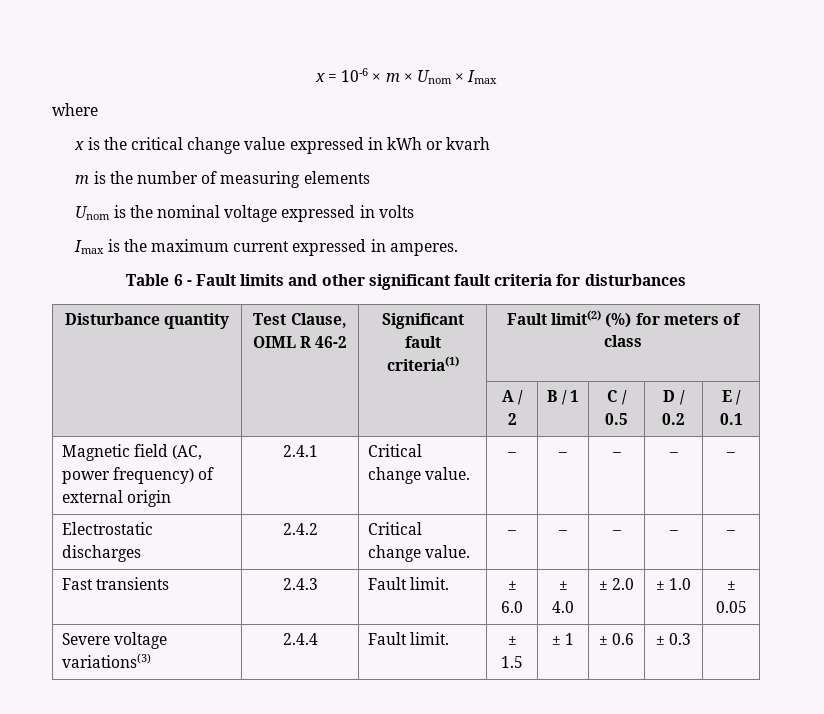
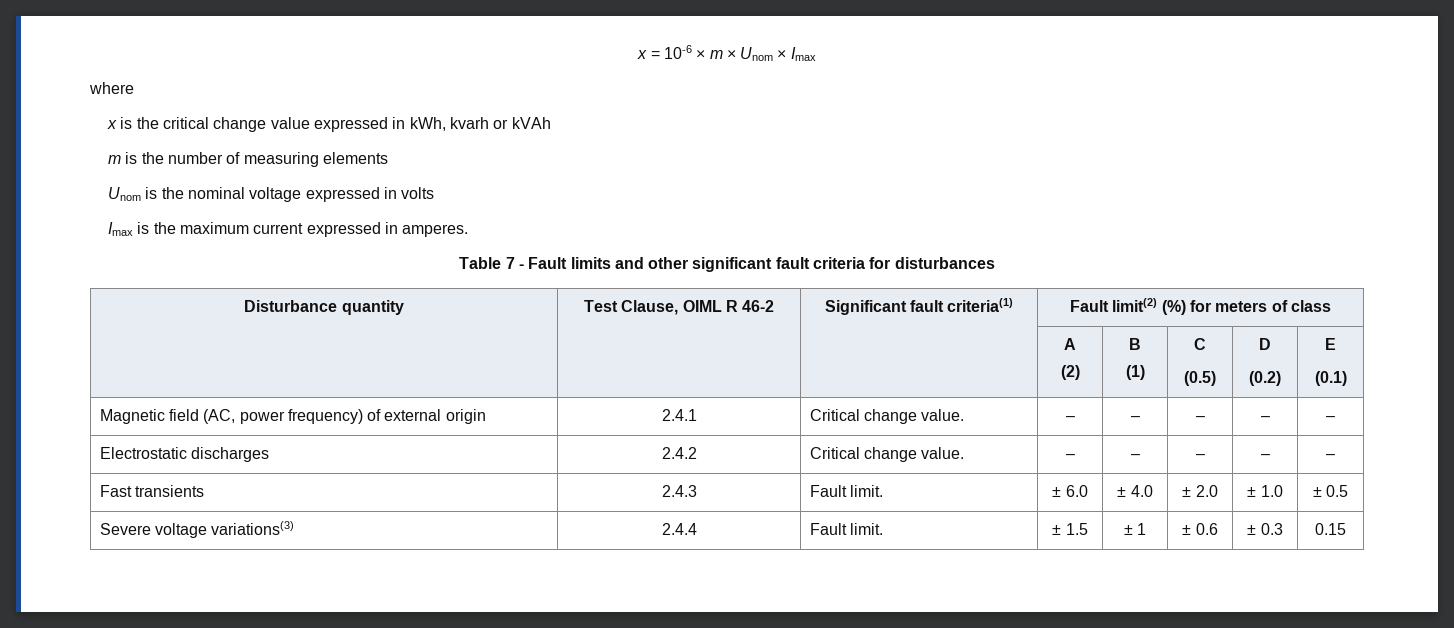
[386,137,491,150] kWh or kvarh -> [409,117,551,131] kWh, kvarh or kVAh
[173,274,183,286] 6 -> [505,257,515,269] 7
[518,390,524,405] [507,413,517,425] / 2 -> [1060,365,1080,380] // (2)
[561,390,579,405] / 1 -> [1125,365,1145,380] // (1)
[621,390,627,405] [605,413,628,425] / 0.5 -> [1184,371,1216,386] // (0.5)
[679,390,685,405] [662,413,685,425] / 0.2 -> [1249,371,1281,386] // (0.2)
[736,390,742,405] [719,413,743,425] / 0.1 -> [1314,371,1347,386] // (0.1)
[715,601,747,613] 0.05 -> [1326,485,1349,497] 0.5
(692, 639) none -> [1315,523,1346,535] 0.15

